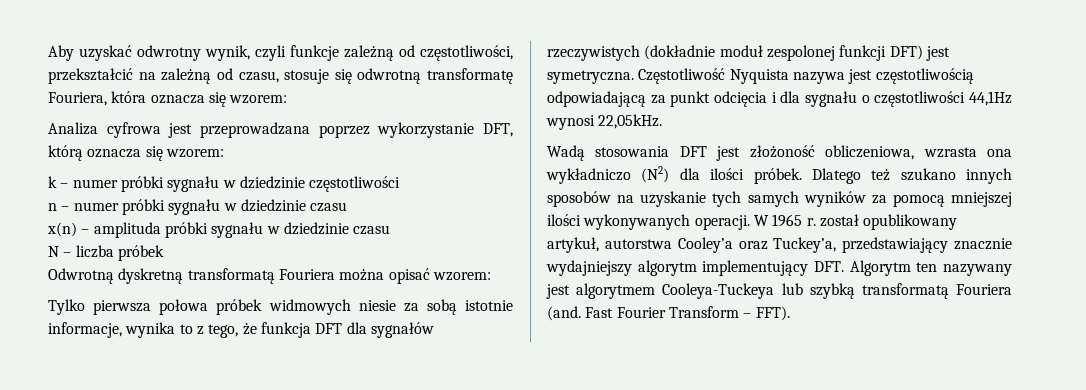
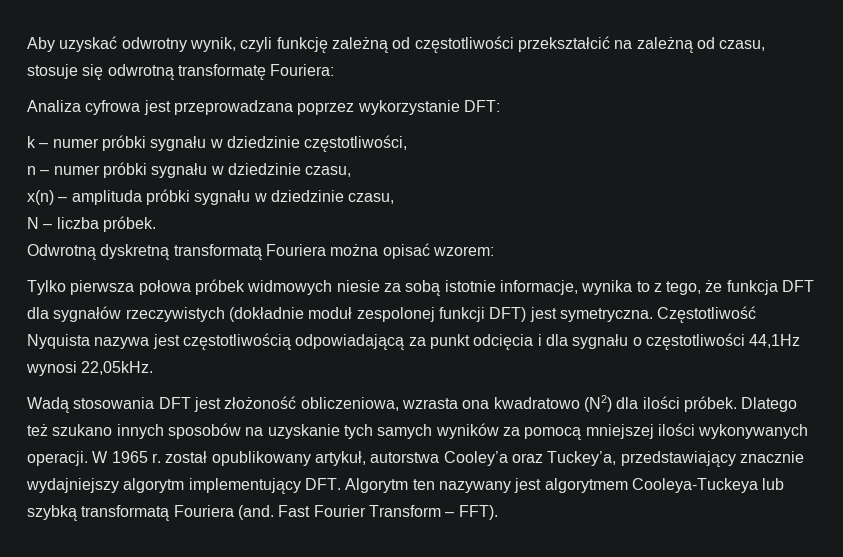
[290,45,513,61] funkcje zależną od częstotliwości, -> [276,36,514,53] funkcję zależną od częstotliwości
[48,91,288,107] Fouriera, która oznacza się wzorem: -> [270,64,335,76] Fouriera:
[483,123,513,137] [48,145,224,161] DFT, którą oznacza się wzorem: -> [463,100,500,112] DFT:
[309,176,401,192] częstotliwości -> [304,135,408,152] częstotliwości,
[310,202,348,212] czasu -> [305,166,352,177] czasu,
[353,225,391,235] czasu -> [348,193,395,204] czasu,
[117,245,164,261] próbek -> [102,216,156,232] próbek.
[546,168,631,184] wykładniczo -> [493,397,580,409] kwadratowo

